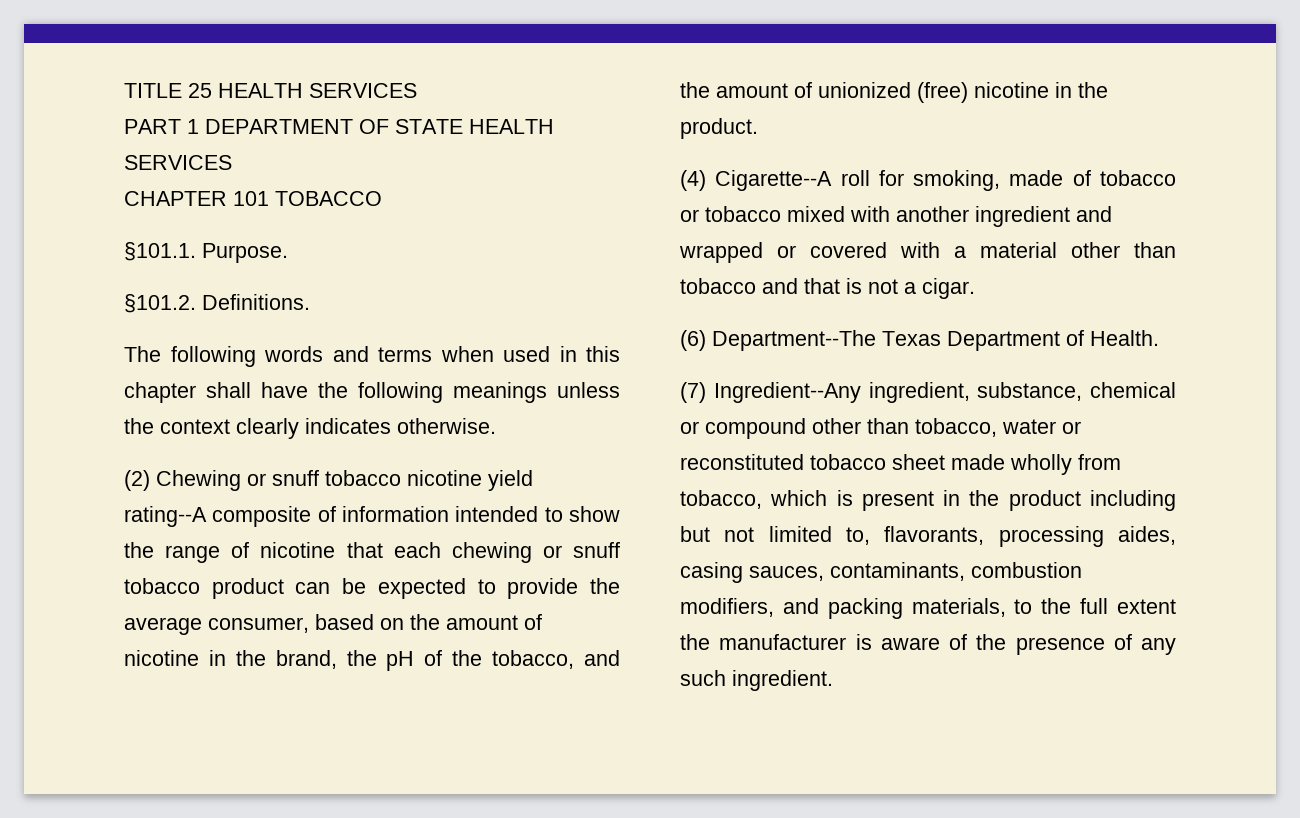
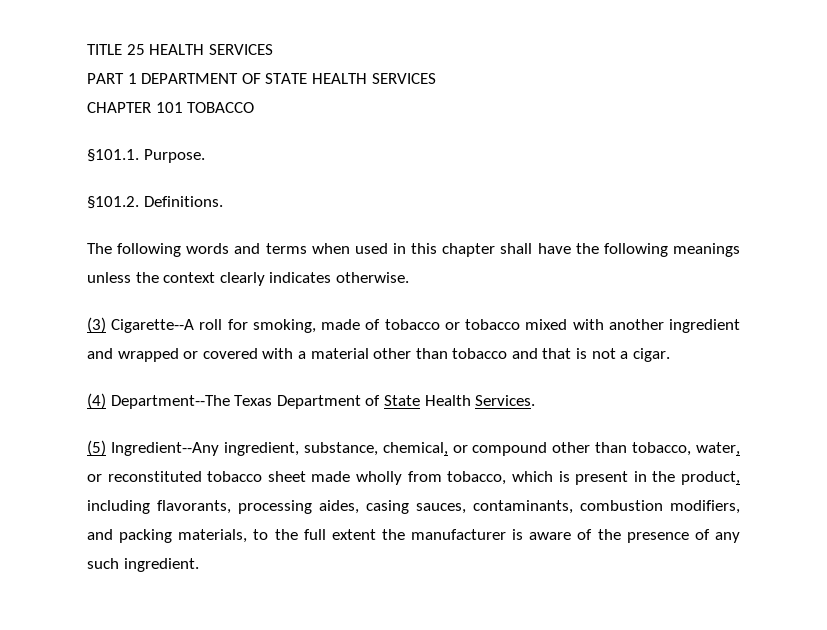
[124,470,533,491] [124,506,620,527] [124,542,620,563] [124,578,620,599] [124,614,542,635] [124,650,621,671] [680,82,1108,103] [680,118,758,139] [680,170,706,191] (2) Chewing or snuff tobacco nicotine yield rating--A composite of information intended to show the range of nicotine that each chewing or snuff tobacco product can be expected to provide the average consumer, based on the amount of nicotine in the brand, the pH of the tobacco, and the amount of unionized (free) nicotine in the product. // (4) -> [87,317,106,333] (3)
[680,330,706,351] (6) -> [87,393,106,409] (4)
[1090,330,1159,346] [680,382,706,403] Health. // (7) -> [383,395,536,406] [87,440,106,456] State Health Services. // (5)
[1090,382,1176,398] chemical -> [382,442,448,456] chemical,
[1002,419,1056,434] water -> [695,442,740,456] water,
[1008,490,1176,511] [680,526,870,545] product including but not limited to, -> [680,471,740,485] [87,500,150,514] product, including

